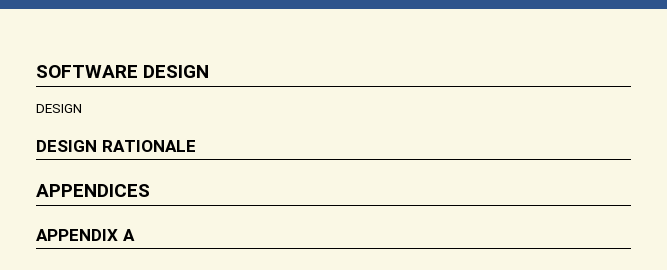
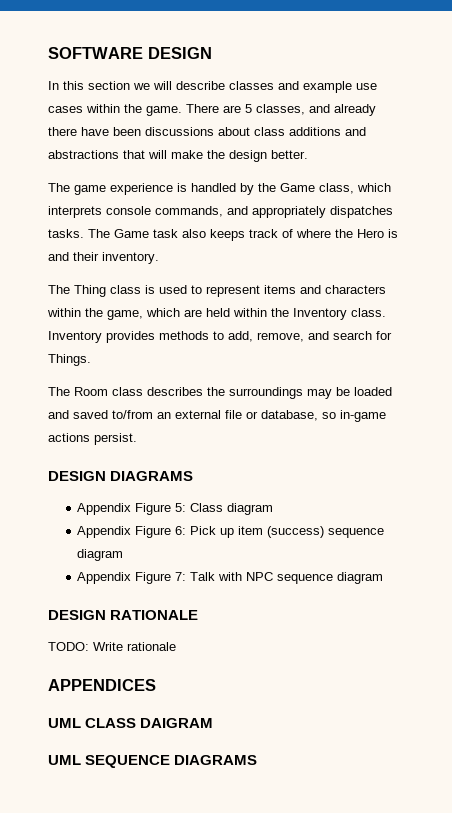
[36,104,82,113] [36,140,196,152] [36,184,150,197] [36,229,135,241] DESIGN // DESIGN RATIONALE // APPENDICES // APPENDIX A -> [48,81,377,93] [48,104,376,116] [48,127,366,136] [48,150,308,162] [48,183,391,195] [48,206,393,218] [48,229,398,241] [48,252,159,264] [48,285,386,297] [47,308,386,320] [48,331,392,343] [48,354,91,366] [48,387,392,399] [48,410,386,422] [48,433,137,445] [48,471,194,481] [77,503,274,515] [77,526,385,538] [77,549,124,561] [77,572,384,584] [48,610,199,620] [48,642,176,651] [48,679,156,691] [48,718,214,728] [48,755,258,768] In this section we will describe classes and example use cases within the game. There are 5 classes, and already there have been discussions about class additions and abstractions that will make the design better. // The game experience is handled by the Game class, which interprets console commands, and appropriately dispatches tasks. The Game task also keeps track of where the Hero is and their inventory. // The Thing class is used to represent items and characters within the game, which are held within the Inventory class. Inventory provides methods to add, remove, and search for Things. // The Room class describes the surroundings may be loaded and saved to/from an external file or database, so in-game actions persist. // DESIGN DIAGRAMS // Appendix Figure 5: Class diagram // Appendix Figure 6: Pick up item (success) sequence diagram // Appendix Figure 7: Talk with NPC sequence diagram // DESIGN RATIONALE // TODO: Write rationale // APPENDICES // UML CLASS DAIGRAM // UML SEQUENCE DIAGRAMS

